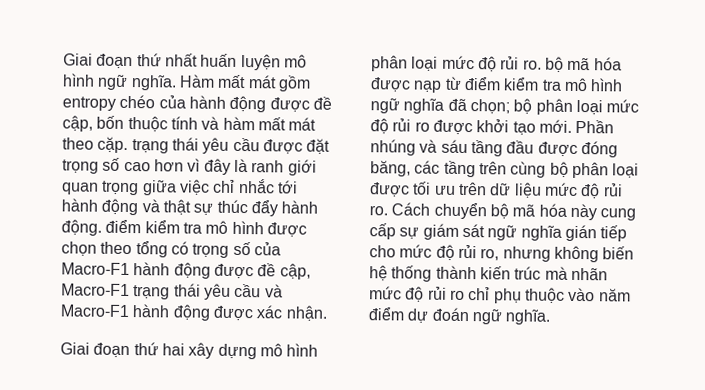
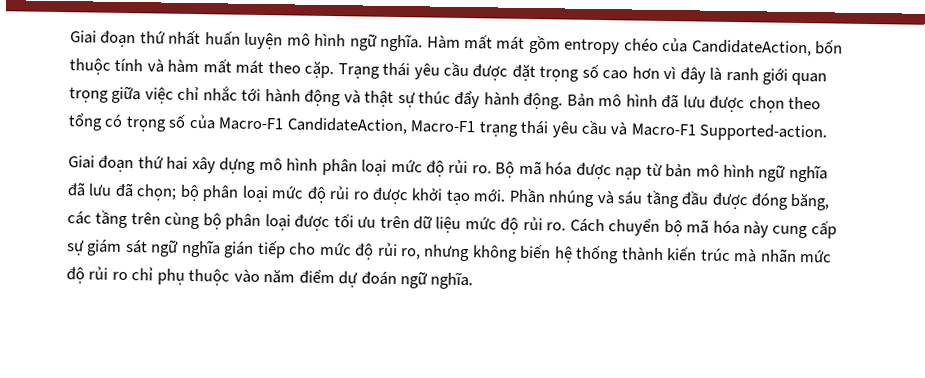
[188,95,332,113] [62,115,93,132] hành động được đề cập, -> [691,39,812,57] CandidateAction,
[131,139,169,154] trạng -> [337,63,380,79] Trạng
[105,219,264,235] điểm kiểm tra mô hình -> [566,93,706,109] Bản mô hình đã lưu
[133,262,311,280] hành động được đề cập, -> [286,117,408,135] CandidateAction,
[132,304,328,322] hành động được xác nhận. -> [699,123,828,142] Supported-action.
[544,56,564,73] bộ -> [495,161,516,178] Bộ
[463,76,562,91] điểm kiểm tra -> [665,164,693,178] bản
(467, 105) none -> [88,182,134,198] lưu đã

